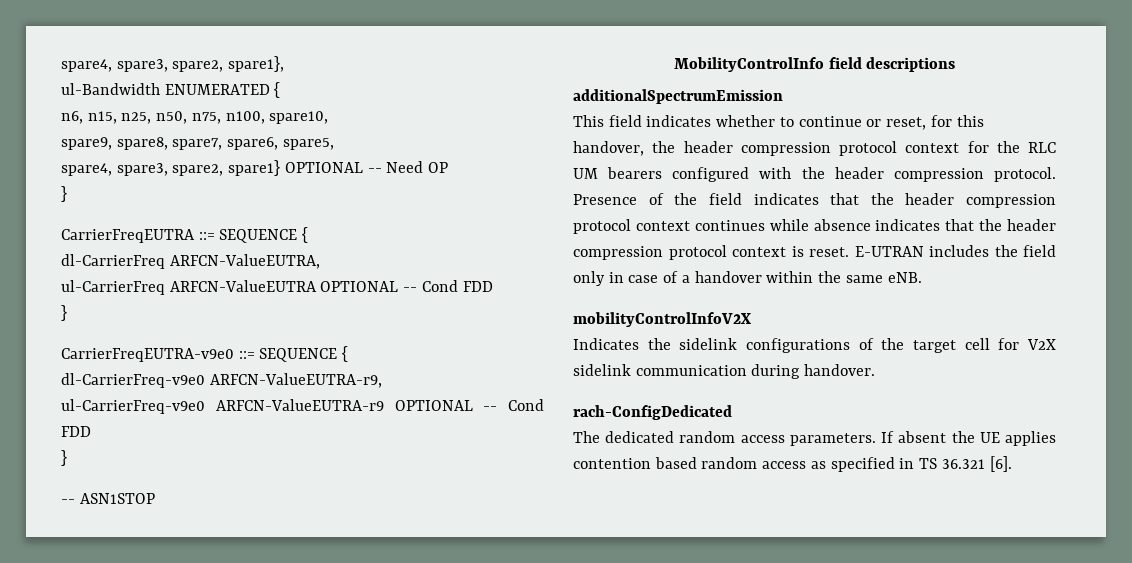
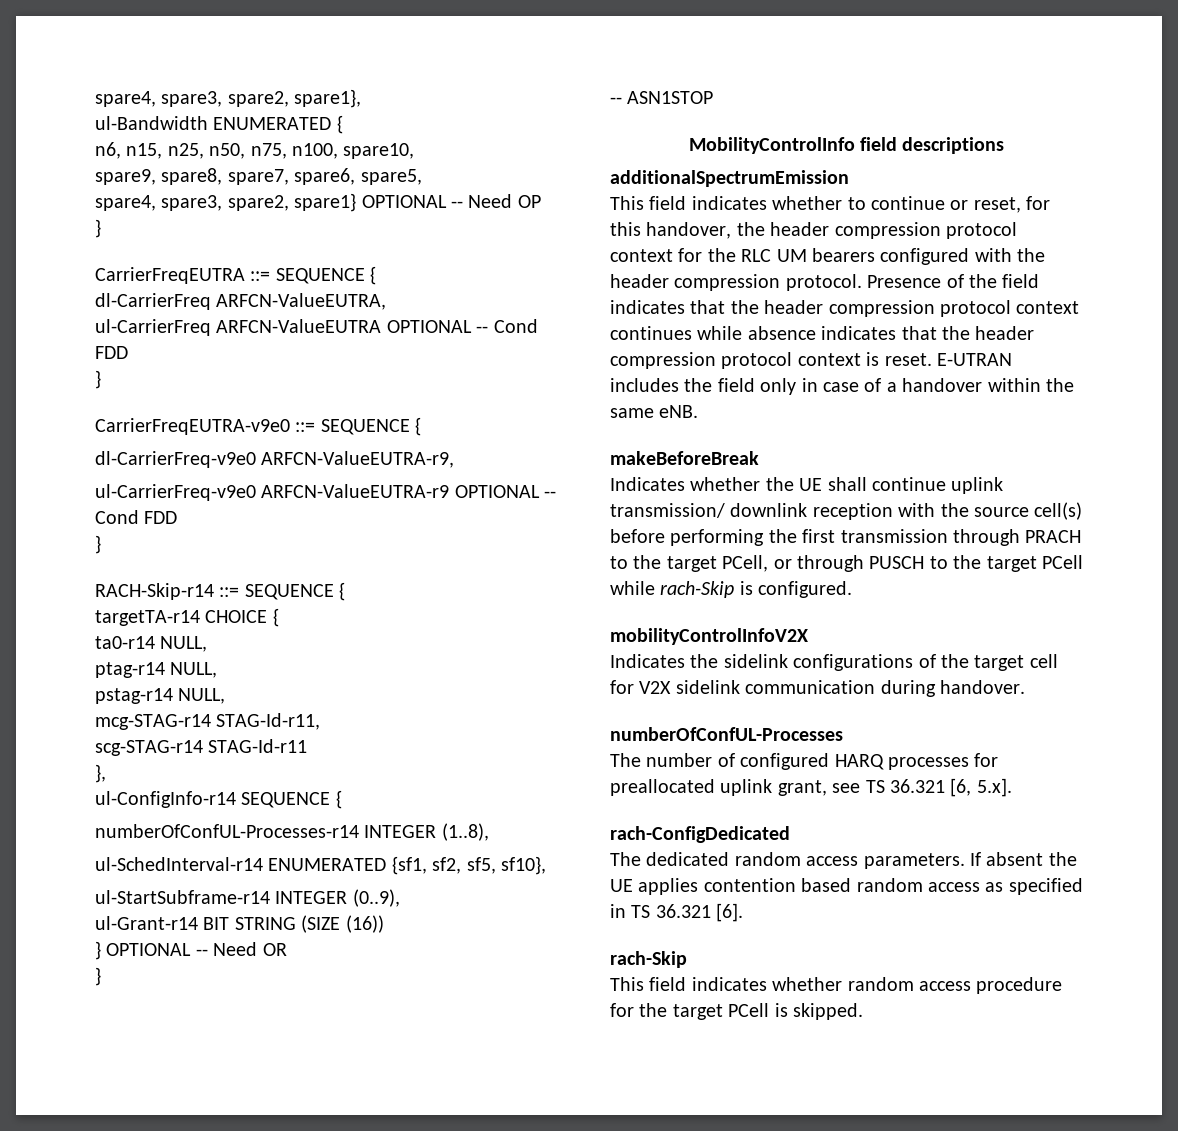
(67, 458) none -> [95,582,346,601] [95,608,279,627] [95,636,208,652] [95,662,218,678] [95,688,226,704] [95,713,321,730] [95,739,308,756] [95,764,106,783] [95,790,342,809] [95,823,489,841] [95,856,546,875] [95,889,400,907] [95,915,384,933] [95,941,287,960] [95,967,101,986] // RACH-Skip-r14 ::= SEQUENCE { // targetTA-r14 CHOICE { // ta0-r14 NULL, // ptag-r14 NULL, // pstag-r14 NULL, // mcg-STAG-r14 STAG-Id-r11, // scg-STAG-r14 STAG-Id-r11 // }, // ul-ConfigInfo-r14 SEQUENCE { // numberOfConfUL-Processes-r14 INTEGER (1..8), // ul-SchedInterval-r14 ENUMERATED {sf1, sf2, sf5, sf10}, // ul-StartSubframe-r14 INTEGER (0..9), // ul-Grant-r14 BIT STRING (SIZE (16)) // } OPTIONAL -- Need OR // }
(922, 277) none -> [610,451,759,465] [610,477,1004,494] [610,502,1083,520] [610,529,1082,546] [610,555,1083,572] [610,581,853,598] // makeBeforeBreak // Indicates whether the UE shall continue uplink transmission/ downlink reception with the source cell(s) before performing the first transmission through PRACH to the target PCell, or through PUSCH to the target PCell while rach-Skip is configured.
(876, 370) none -> [610,727,843,741] [610,753,999,770] [610,778,1012,797] // numberOfConfUL-Processes // The number of configured HARQ processes for preallocated uplink grant, see TS 36.321 [6, 5.x].
(1012, 464) none -> [610,951,687,968] [610,977,1063,994] [610,1003,863,1020] // rach-Skip // This field indicates whether random access procedure for the target PCell is skipped.

